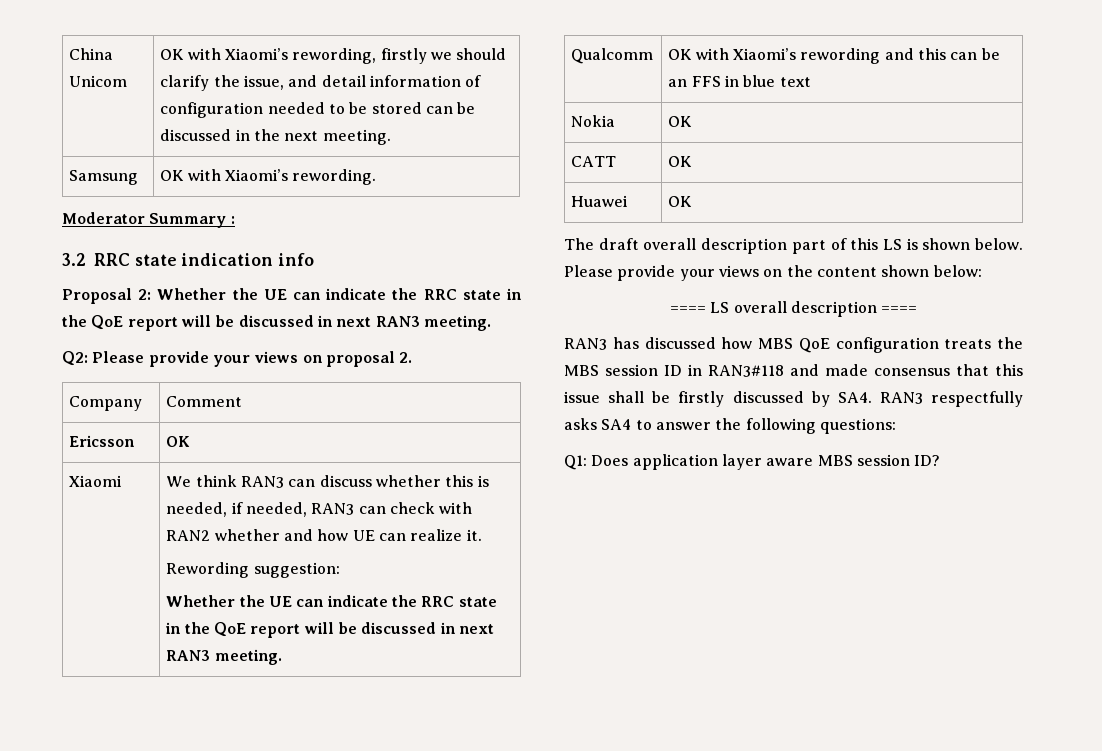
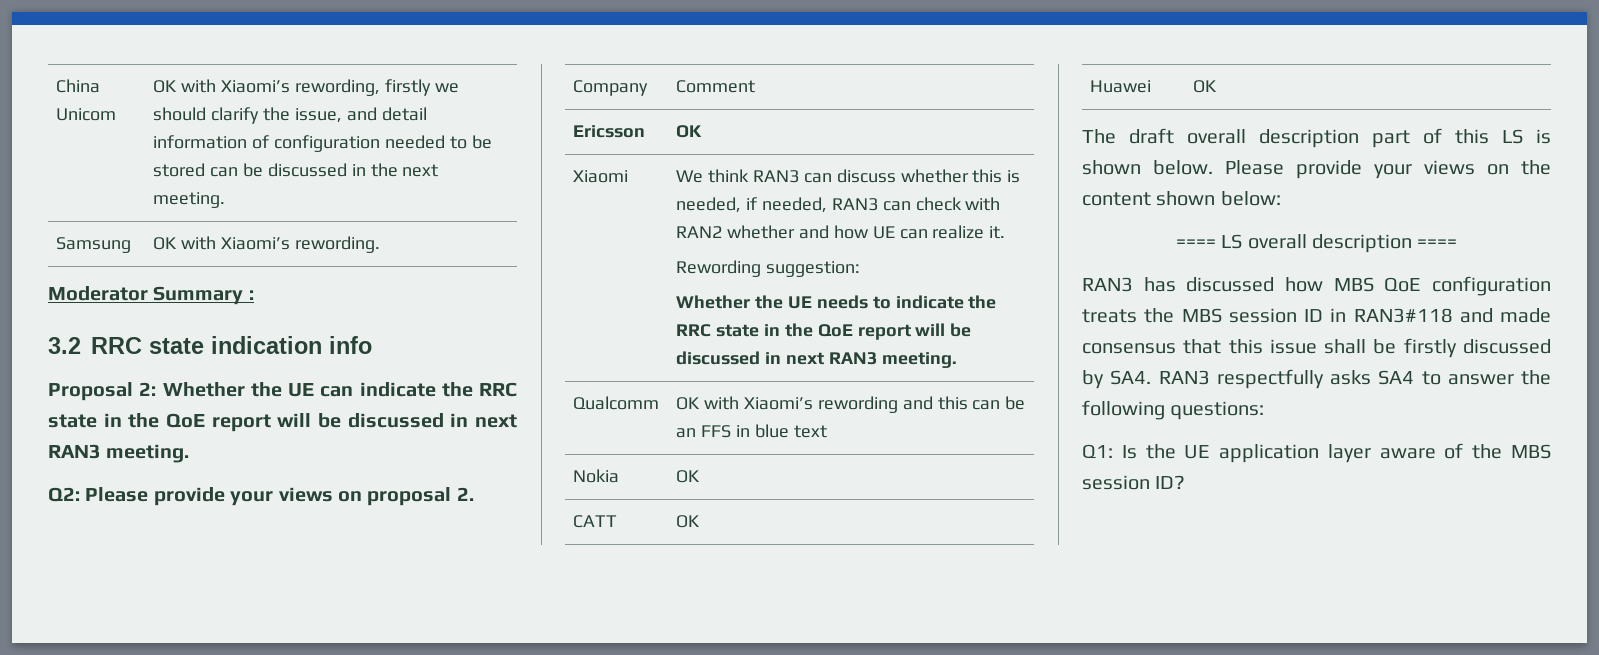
[296,599,325,607] can -> [816,295,891,309] needs to
[591,455,629,466] Does -> [1121,444,1211,459] Is the UE
(814, 462) none -> [1444,443,1503,459] of the

